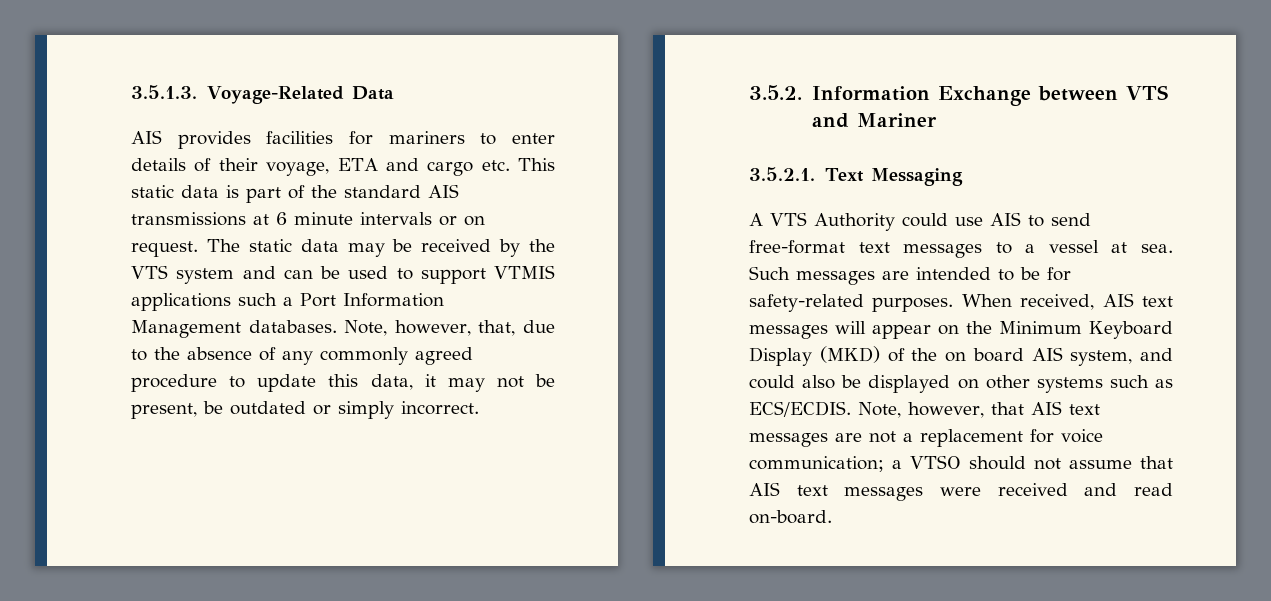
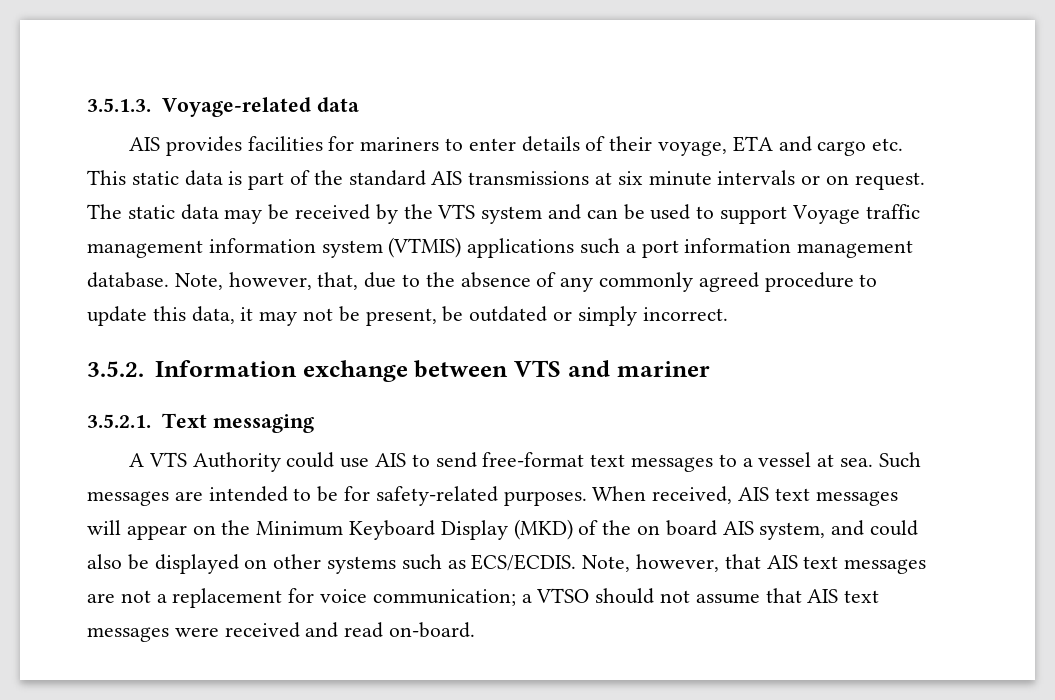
[206,86,395,104] Voyage-Related Data -> [161,97,359,117] Voyage-related data
[276,212,287,225] 6 -> [617,171,643,185] six
[494,265,555,279] [131,293,444,311] [131,320,337,338] VTMIS applications such a Port Information Management databases. -> [791,204,920,224] [87,237,914,258] [87,272,169,288] Voyage traffic management information system (VTMIS) applications such a port information management database.
[937,86,1031,106] Exchange -> [302,360,408,382] exchange
[856,113,937,127] Mariner -> [616,361,710,377] mariner
[871,168,964,186] Messaging -> [212,414,314,433] messaging

